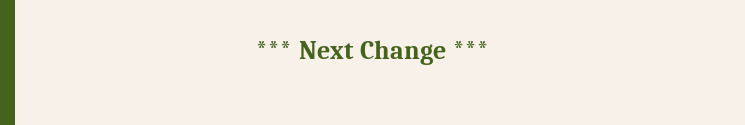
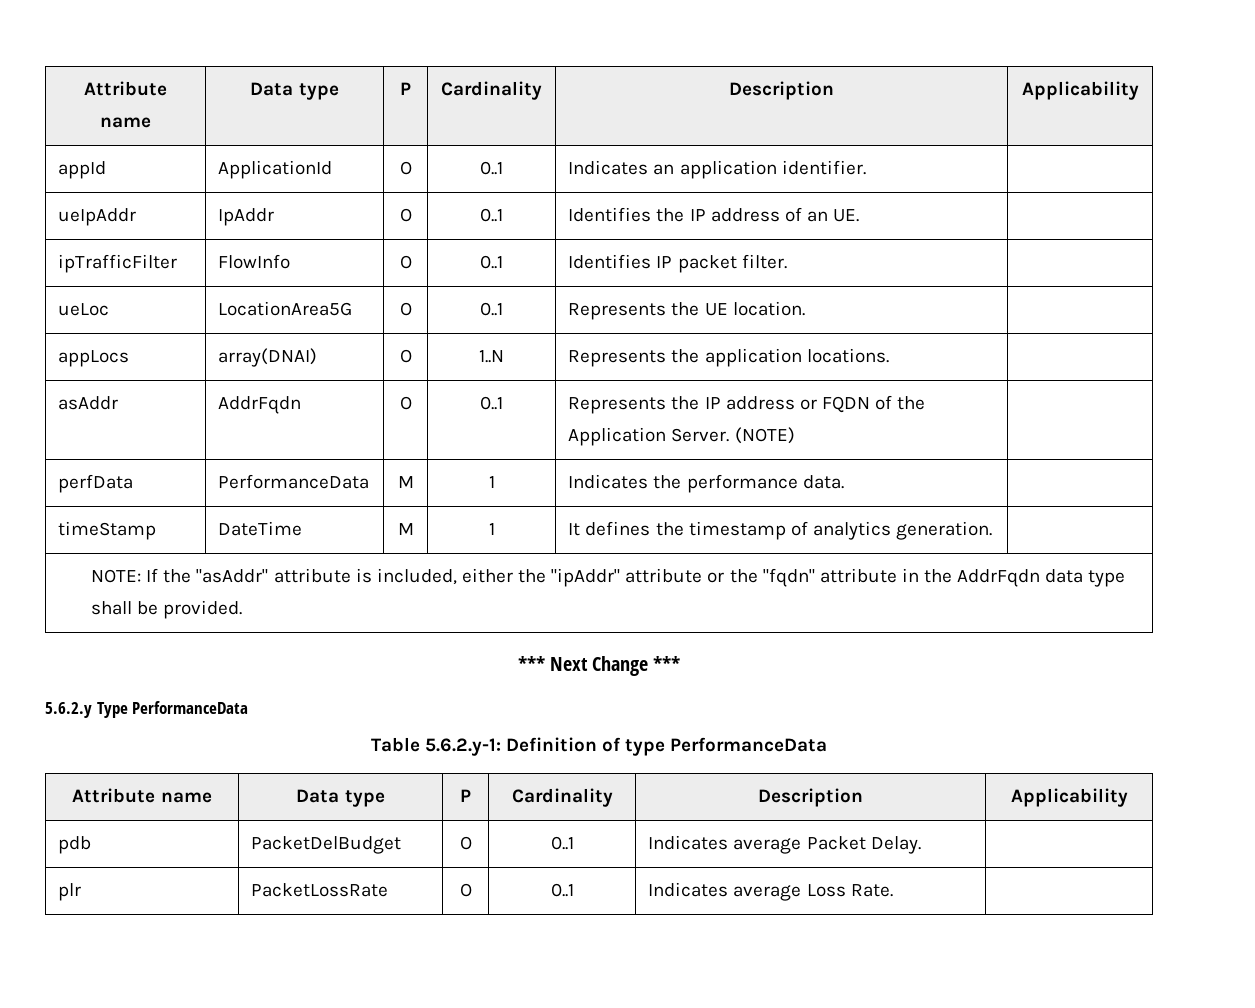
[255,40,490,65] *** Next Change *** -> [84,81,167,96] [100,117,151,128] [250,82,339,100] [400,82,411,95] [441,81,542,100] [728,81,834,100] [1021,81,1139,100] [58,161,107,179] [218,160,333,179] [399,161,412,175] [480,161,503,175] [568,160,866,179] [58,208,137,226] [218,208,275,226] [399,208,412,222] [480,208,503,222] [568,207,860,222] [58,254,178,273] [218,254,291,269] [399,255,412,269] [480,255,503,269] [568,254,787,273] [58,303,110,316] [218,301,353,316] [399,302,412,316] [480,302,503,316] [568,301,805,320] [58,350,130,367] [218,348,318,367] [399,349,412,363] [479,350,504,363] [568,348,889,367] [58,396,119,410] [218,396,302,414] [399,396,412,410] [480,396,503,410] [568,395,926,414] [568,427,795,446] [58,474,134,493] [218,474,370,489] [397,476,414,488] [488,476,495,488] [568,474,844,493] [58,521,157,540] [218,521,303,536] [397,523,414,535] [488,523,495,535] [568,521,993,540] [91,568,1126,587] [91,600,243,619] [517,656,681,676] [45,701,249,718] [370,737,828,756] [72,788,212,803] [296,789,385,807] [460,789,471,802] [511,788,613,807] [757,788,863,807] [1010,788,1128,807] [58,836,92,854] [251,836,402,854] [459,836,472,850] [550,836,574,850] [648,835,921,854] [58,883,82,901] [251,883,389,897] [459,883,472,897] [550,883,574,897] [648,882,893,901] Attribute name | Data type | P | Cardinality | Description | Applicability // appId | ApplicationId | O | 0..1 | Indicates an application identifier. | // ueIpAddr | IpAddr | O | 0..1 | Identifies the IP address of an UE. | // ipTrafficFilter | FlowInfo | O | 0..1 | Identifies IP packet filter. | // ueLoc | LocationArea5G | O | 0..1 | Represents the UE location. | // appLocs | array(DNAI) | O | 1..N | Represents the application locations. | // asAddr | AddrFqdn | O | 0..1 | Represents the IP address or FQDN of the Application Server. (NOTE) | // perfData | PerformanceData | M | 1 | Indicates the performance data. | // timeStamp | DateTime | M | 1 | It defines the timestamp of analytics generation. | // NOTE: If the "asAddr" attribute is included, either the "ipAddr" attribute or the "fqdn" attribute in the AddrFqdn data type shall be provided. // *** Next Change *** // 5.6.2.y Type PerformanceData // Table 5.6.2.y-1: Definition of type PerformanceData // Attribute name | Data type | P | Cardinality | Description | Applicability // pdb | PacketDelBudget | O | 0..1 | Indicates average Packet Delay. | // plr | PacketLossRate | O | 0..1 | Indicates average Loss Rate. |

